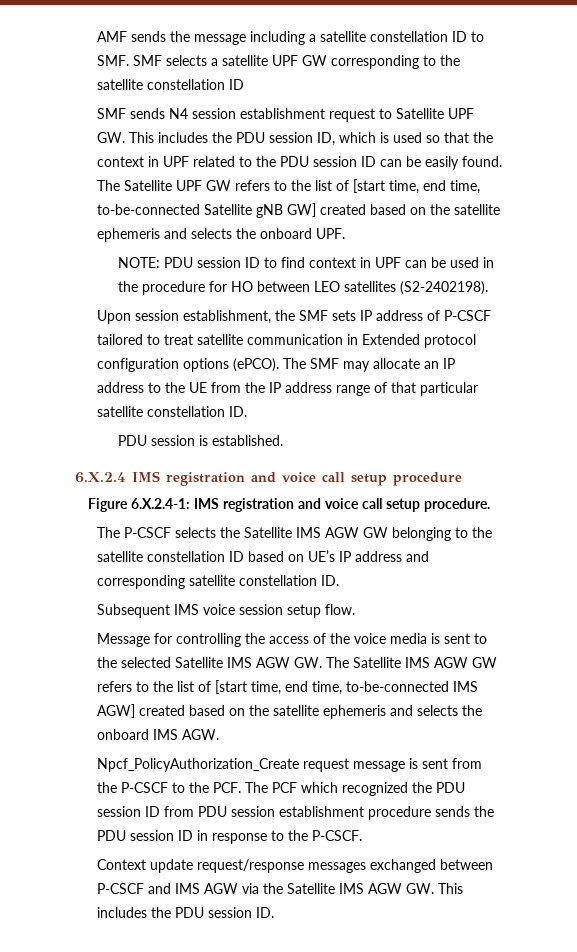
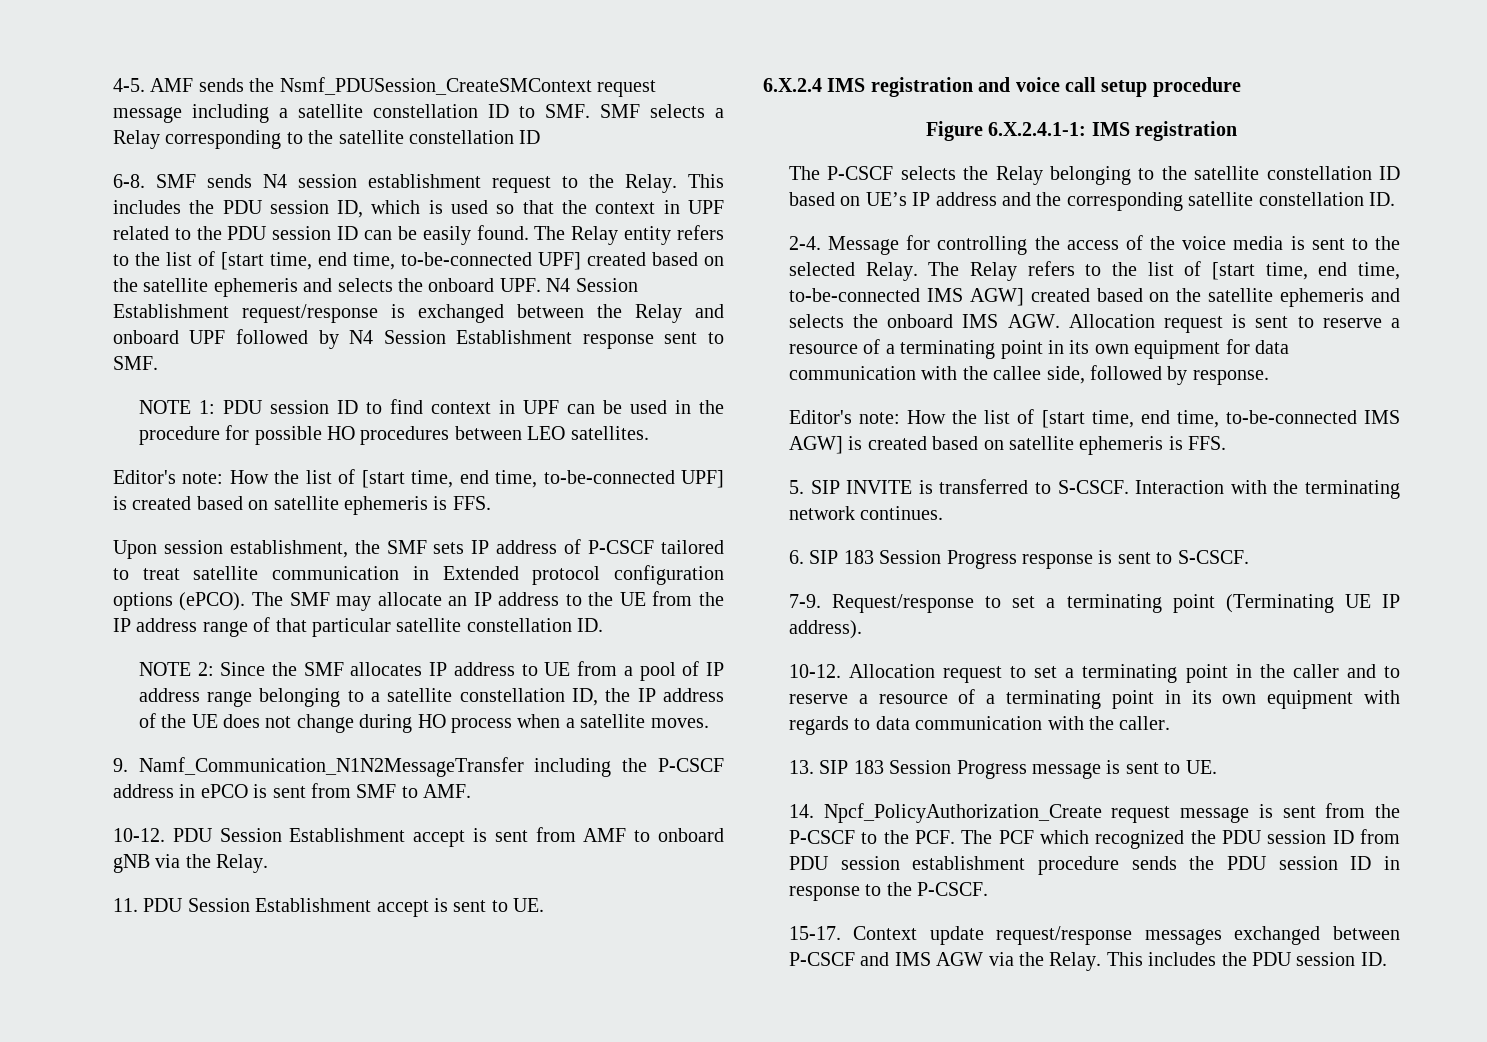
(96, 36) none -> [112,78,145,92] 4-5.
(190, 36) none -> [279,77,656,97] Nsmf_PDUSession_CreateSMContext request
[221,55,327,66] satellite UPF GW -> [112,130,160,149] Relay
(244, 84) none -> [112,174,145,188] 6-8.
[395,108,474,119] [96,132,125,143] Satellite UPF GW. -> [588,174,677,193] the Relay.
[123,180,231,191] Satellite UPF GW -> [571,226,672,245] Relay entity
[203,203,316,218] Satellite gNB GW] -> [537,252,581,270] UPF]
[118,257,161,268] // NOTE: -> [546,278,638,292] [112,304,724,323] [112,329,724,349] [112,356,158,370] [138,400,215,414] N4 Session Establishment request/response is exchanged between the Relay and onboard UPF followed by N4 Session Establishment response sent to SMF. // NOTE 1:
[231,281,489,295] HO between LEO satellites (S2-2402198). -> [254,426,649,445] [112,469,724,488] [112,496,491,515] possible HO procedures between LEO satellites. // Editor's note: How the list of [start time, end time, to-be-connected UPF] is created based on satellite ephemeris is FFS.
[118,435,284,446] PDU session is established. -> [138,661,725,681] [138,688,724,707] [138,713,709,733] [112,757,724,777] [112,783,472,798] [112,827,725,847] [112,854,269,873] [112,898,545,917] NOTE 2: Since the SMF allocates IP address to UE from a pool of IP address range belonging to a satellite constellation ID, the IP address of the UE does not change during HO process when a satellite moves. // 9. Namf_Communication_N1N2MessageTransfer including the P-CSCF address in ePCO is sent from SMF to AMF. // 10-12. PDU Session Establishment accept is sent from AMF to onboard gNB via the Relay. // 11. PDU Session Establishment accept is sent to UE.
[130,498,490,512] 6.X.2.4-1: IMS registration and voice call setup procedure. -> [988,121,1238,141] 6.X.2.4.1-1: IMS registration
[243,527,388,538] Satellite IMS AGW GW -> [995,166,1043,185] Relay
(429, 556) none -> [1036,192,1062,206] the
[96,604,355,618] Subsequent IMS voice session setup flow. // -> [788,236,821,250] 2-4.
[174,657,497,668] Satellite IMS AGW GW. The Satellite IMS AGW GW -> [865,262,1017,281] Relay. The Relay
(219, 734) // -> [1068,314,1400,333] [788,339,1289,359] [788,365,1269,385] [788,409,1400,428] [788,436,1227,455] [788,479,1400,499] [788,506,944,520] [788,550,1249,569] [788,594,1400,613] [788,620,862,639] [788,664,1400,683] [788,689,1400,709] [788,716,1171,735] [788,760,1217,779] [788,804,814,818] Allocation request is sent to reserve a resource of a terminating point in its own equipment for data communication with the callee side, followed by response. // Editor's note: How the list of [start time, end time, to-be-connected IMS AGW] is created based on satellite ephemeris is FFS. // 5. SIP INVITE is transferred to S-CSCF. Interaction with the terminating network continues. // 6. SIP 183 Session Progress response is sent to S-CSCF. // 7-9. Request/response to set a terminating point (Terminating UE IP address). // 10-12. Allocation request to set a terminating point in the caller and to reserve a resource of a terminating point in its own equipment with regards to data communication with the caller. // 13. SIP 183 Session Progress message is sent to UE. // 14.
(362, 835) none -> [788,926,841,940] 15-17.
[286,883,434,894] Satellite IMS AGW GW. -> [1049,952,1102,971] Relay.

